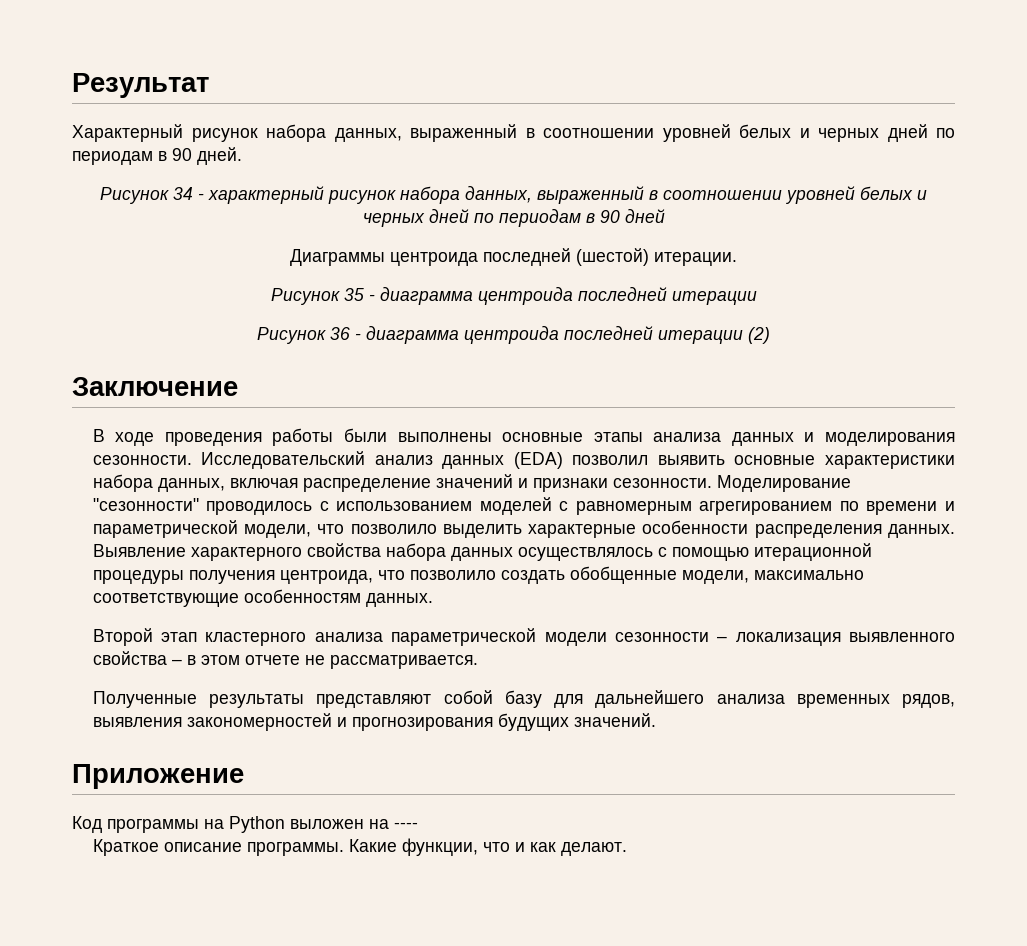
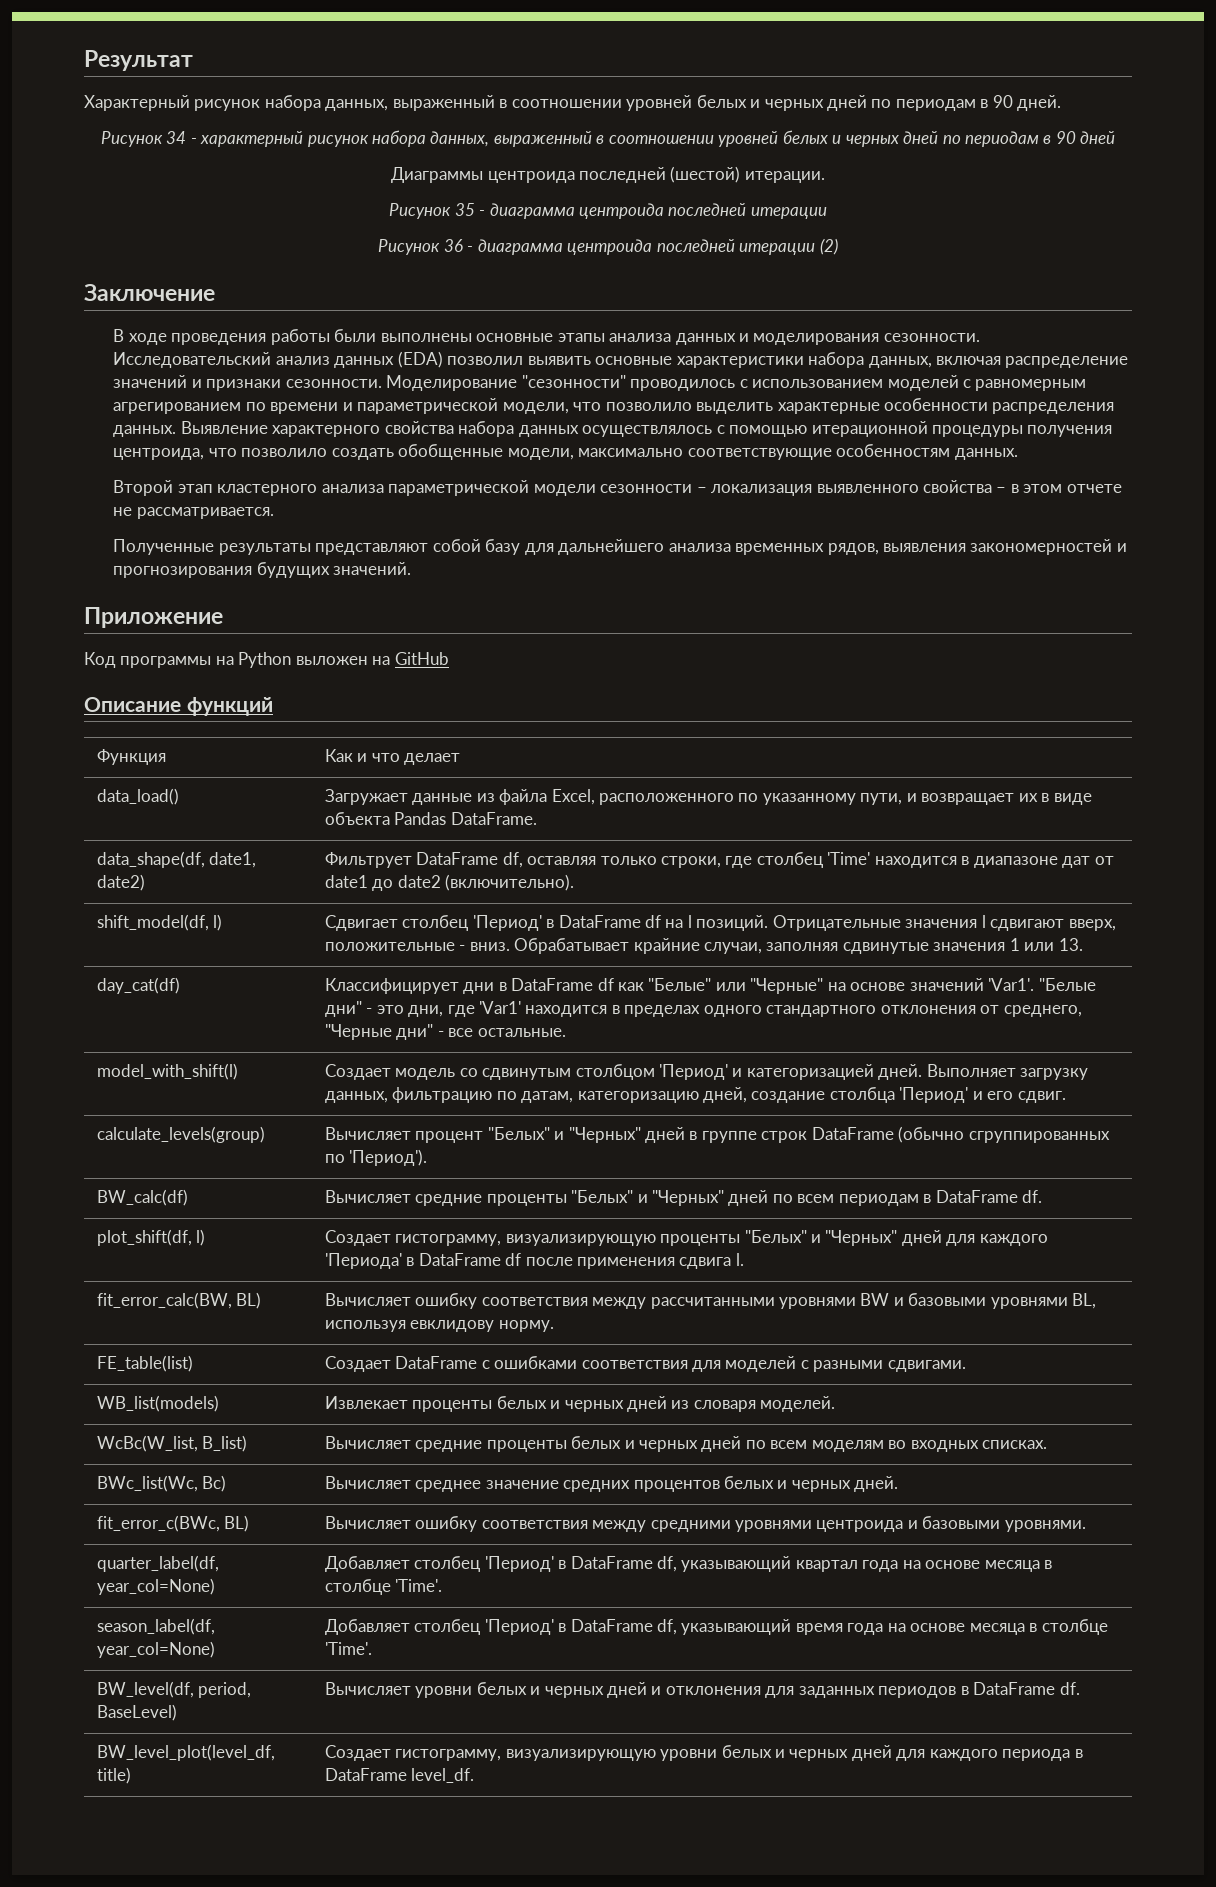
[394,822,418,829] [92,838,627,856] ---- // Краткое описание программы. Какие функции, что и как делают. -> [394,652,449,665] [84,697,273,716] [96,749,166,765] [324,749,461,765] [96,788,179,805] [324,789,1092,805] [324,812,537,825] [96,851,257,868] [96,874,145,891] [324,852,1114,868] [324,874,575,891] [96,914,223,931] [324,915,1116,931] [324,938,1083,954] [96,977,180,994] [324,978,1096,994] [324,1001,1082,1017] [324,1024,566,1040] [96,1063,238,1080] [324,1064,1089,1080] [324,1087,1066,1103] [96,1126,265,1143] [324,1126,1110,1143] [324,1149,428,1166] [96,1189,188,1206] [324,1190,1043,1206] [96,1229,206,1246] [324,1230,1048,1246] [324,1253,744,1269] [96,1292,262,1309] [324,1293,1097,1309] [324,1320,554,1332] [96,1355,193,1372] [324,1356,966,1372] [96,1395,219,1412] [324,1396,836,1412] [96,1435,248,1452] [324,1436,1048,1452] [96,1475,227,1492] [324,1476,899,1492] [96,1515,250,1532] [324,1516,1086,1532] [96,1555,219,1572] [96,1578,215,1595] [324,1556,1053,1572] [324,1579,443,1595] [96,1618,215,1635] [96,1641,215,1658] [324,1619,1108,1635] [324,1642,372,1655] [96,1681,252,1698] [96,1704,177,1721] [324,1682,1080,1698] [96,1744,275,1761] [96,1767,131,1784] [324,1745,1083,1761] [324,1768,475,1783] GitHub // Описание функций // Функция | Как и что делает // data_load() | Загружает данные из файла Excel, расположенного по указанному пути, и возвращает их в виде объекта Pandas DataFrame. // data_shape(df, date1, date2) | Фильтрует DataFrame df, оставляя только строки, где столбец 'Time' находится в диапазоне дат от date1 до date2 (включительно). // shift_model(df, l) | Сдвигает столбец 'Период' в DataFrame df на l позиций. Отрицательные значения l сдвигают вверх, положительные - вниз. Обрабатывает крайние случаи, заполняя сдвинутые значения 1 или 13. // day_cat(df) | Классифицирует дни в DataFrame df как "Белые" или "Черные" на основе значений 'Var1'. "Белые дни" - это дни, где 'Var1' находится в пределах одного стандартного отклонения от среднего, "Черные дни" - все остальные. // model_with_shift(l) | Создает модель со сдвинутым столбцом 'Период' и категоризацией дней. Выполняет загрузку данных, фильтрацию по датам, категоризацию дней, создание столбца 'Период' и его сдвиг. // calculate_levels(group) | Вычисляет процент "Белых" и "Черных" дней в группе строк DataFrame (обычно сгруппированных по 'Период'). // BW_calc(df) | Вычисляет средние проценты "Белых" и "Черных" дней по всем периодам в DataFrame df. // plot_shift(df, l) | Создает гистограмму, визуализирующую проценты "Белых" и "Черных" дней для каждого 'Периода' в DataFrame df после применения сдвига l. // fit_error_calc(BW, BL) | Вычисляет ошибку соответствия между рассчитанными уровнями BW и базовыми уровнями BL, используя евклидову норму. // FE_table(list) | Создает DataFrame с ошибками соответствия для моделей с разными сдвигами. // WB_list(models) | Извлекает проценты белых и черных дней из словаря моделей. // WсBc(W_list, B_list) | Вычисляет средние проценты белых и черных дней по всем моделям во входных списках. // BWc_list(Wc, Bc) | Вычисляет среднее значение средних процентов белых и черных дней. // fit_error_c(BWc, BL) | Вычисляет ошибку соответствия между средними уровнями центроида и базовыми уровнями. // quarter_label(df, year_col=None) | Добавляет столбец 'Период' в DataFrame df, указывающий квартал года на основе месяца в столбце 'Time'. // season_label(df, year_col=None) | Добавляет столбец 'Период' в DataFrame df, указывающий время года на основе месяца в столбце 'Time'. // BW_level(df, period, BaseLevel) | Вычисляет уровни белых и черных дней и отклонения для заданных периодов в DataFrame df. // BW_level_plot(level_df, title) | Создает гистограмму, визуализирующую уровни белых и черных дней для каждого периода в DataFrame level_df.

